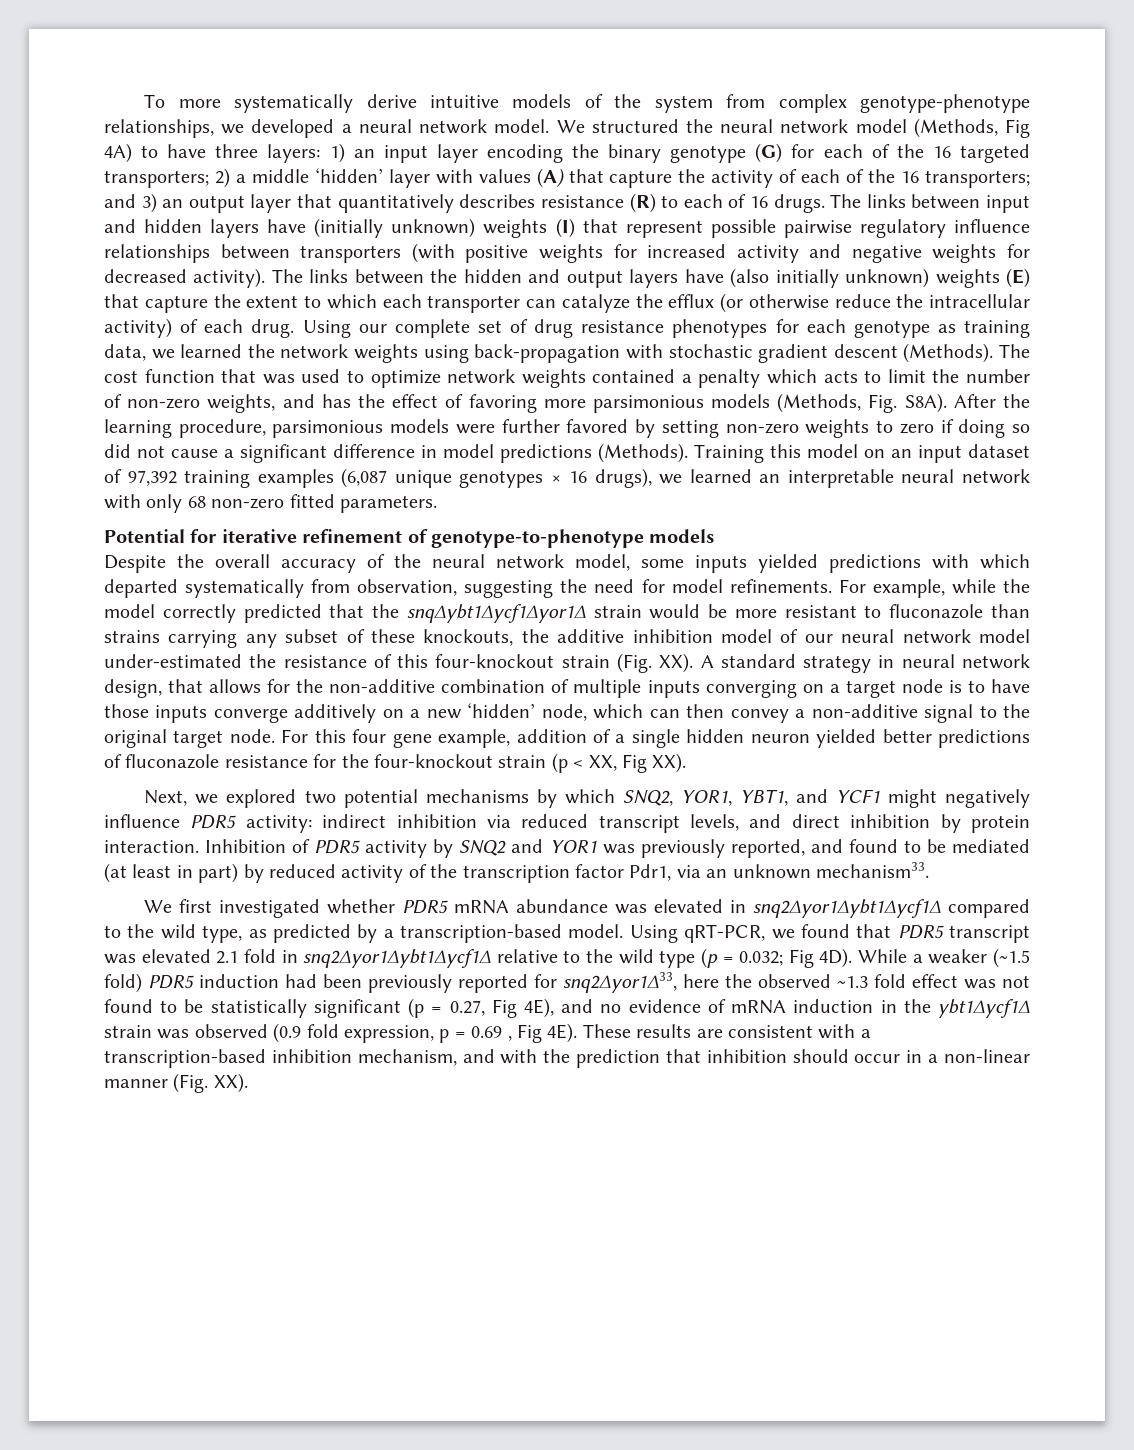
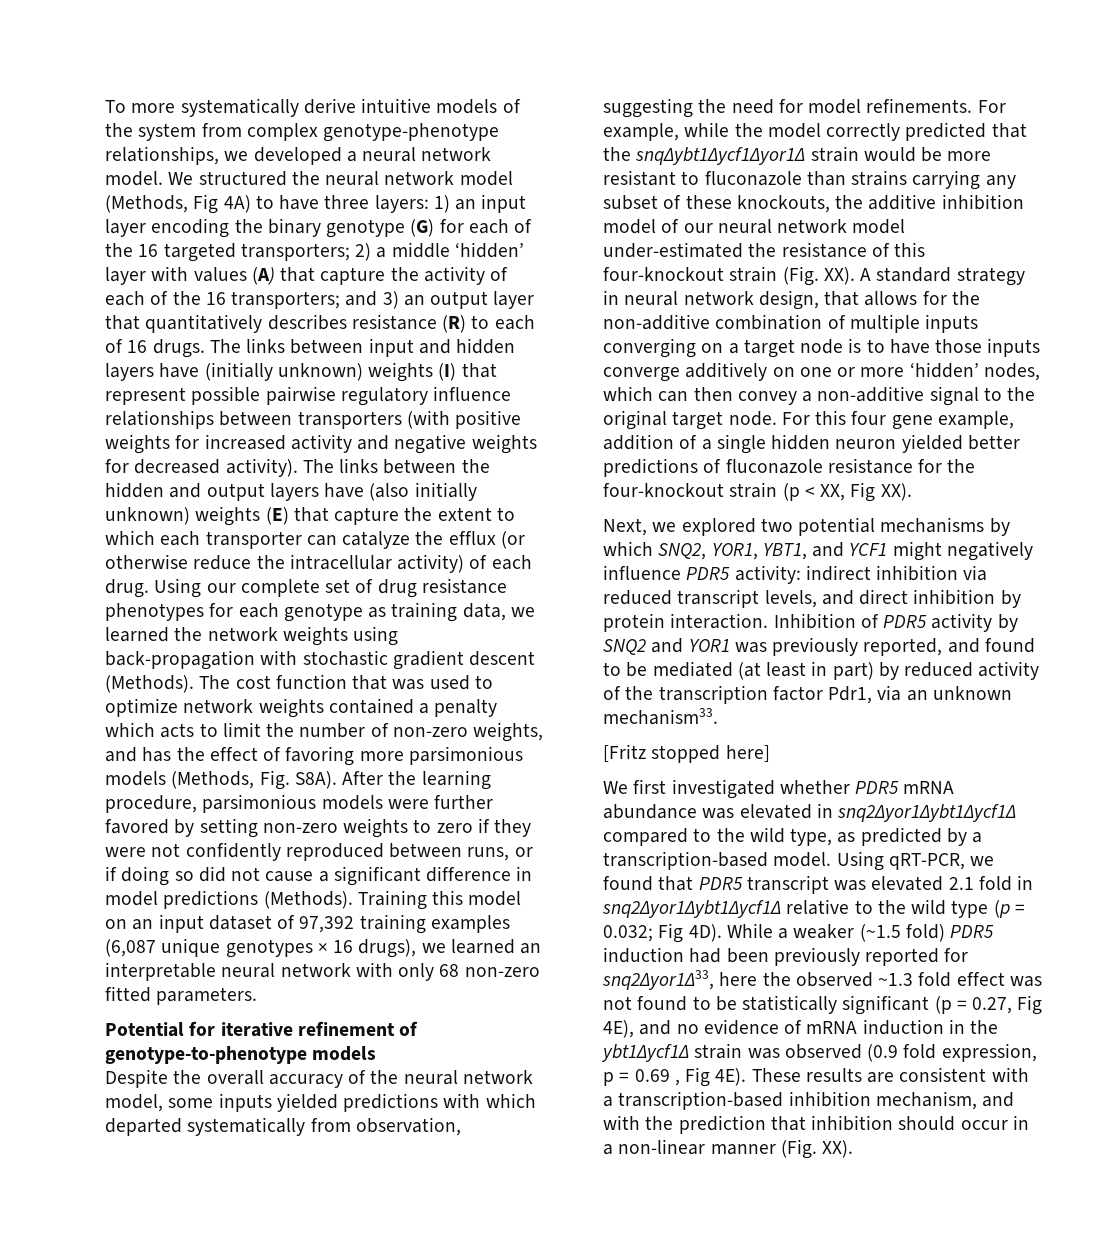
(954, 426) none -> [494,819,532,837] [105,842,533,861] [105,866,117,881] they were not confidently reproduced between runs, or if
[410,703,587,721] a new ‘hidden’ node, -> [799,362,1040,381] one or more ‘hidden’ nodes,
(929, 870) none -> [603,744,770,763] // [Fritz stopped here]

